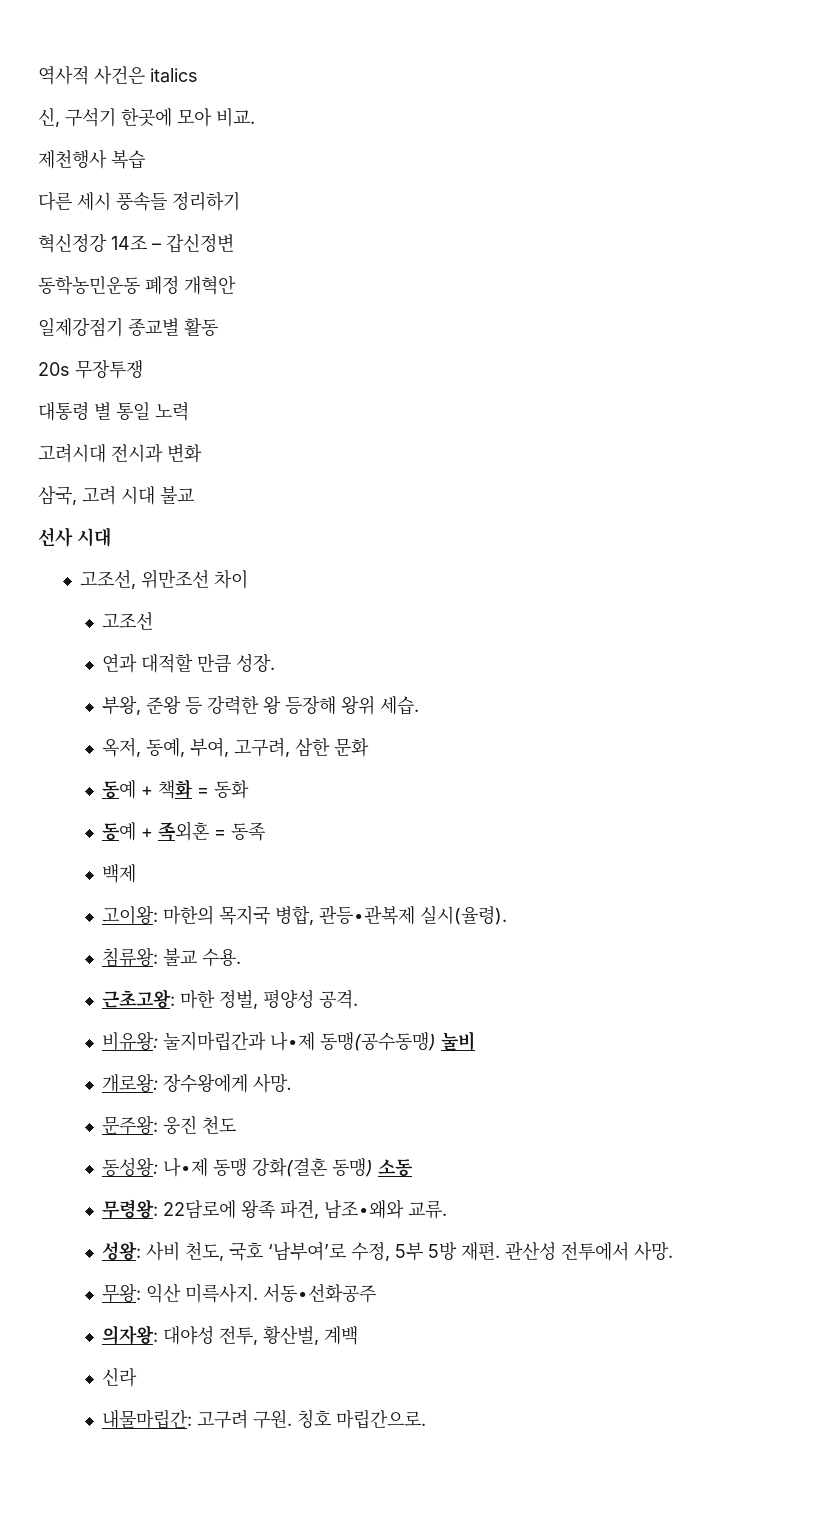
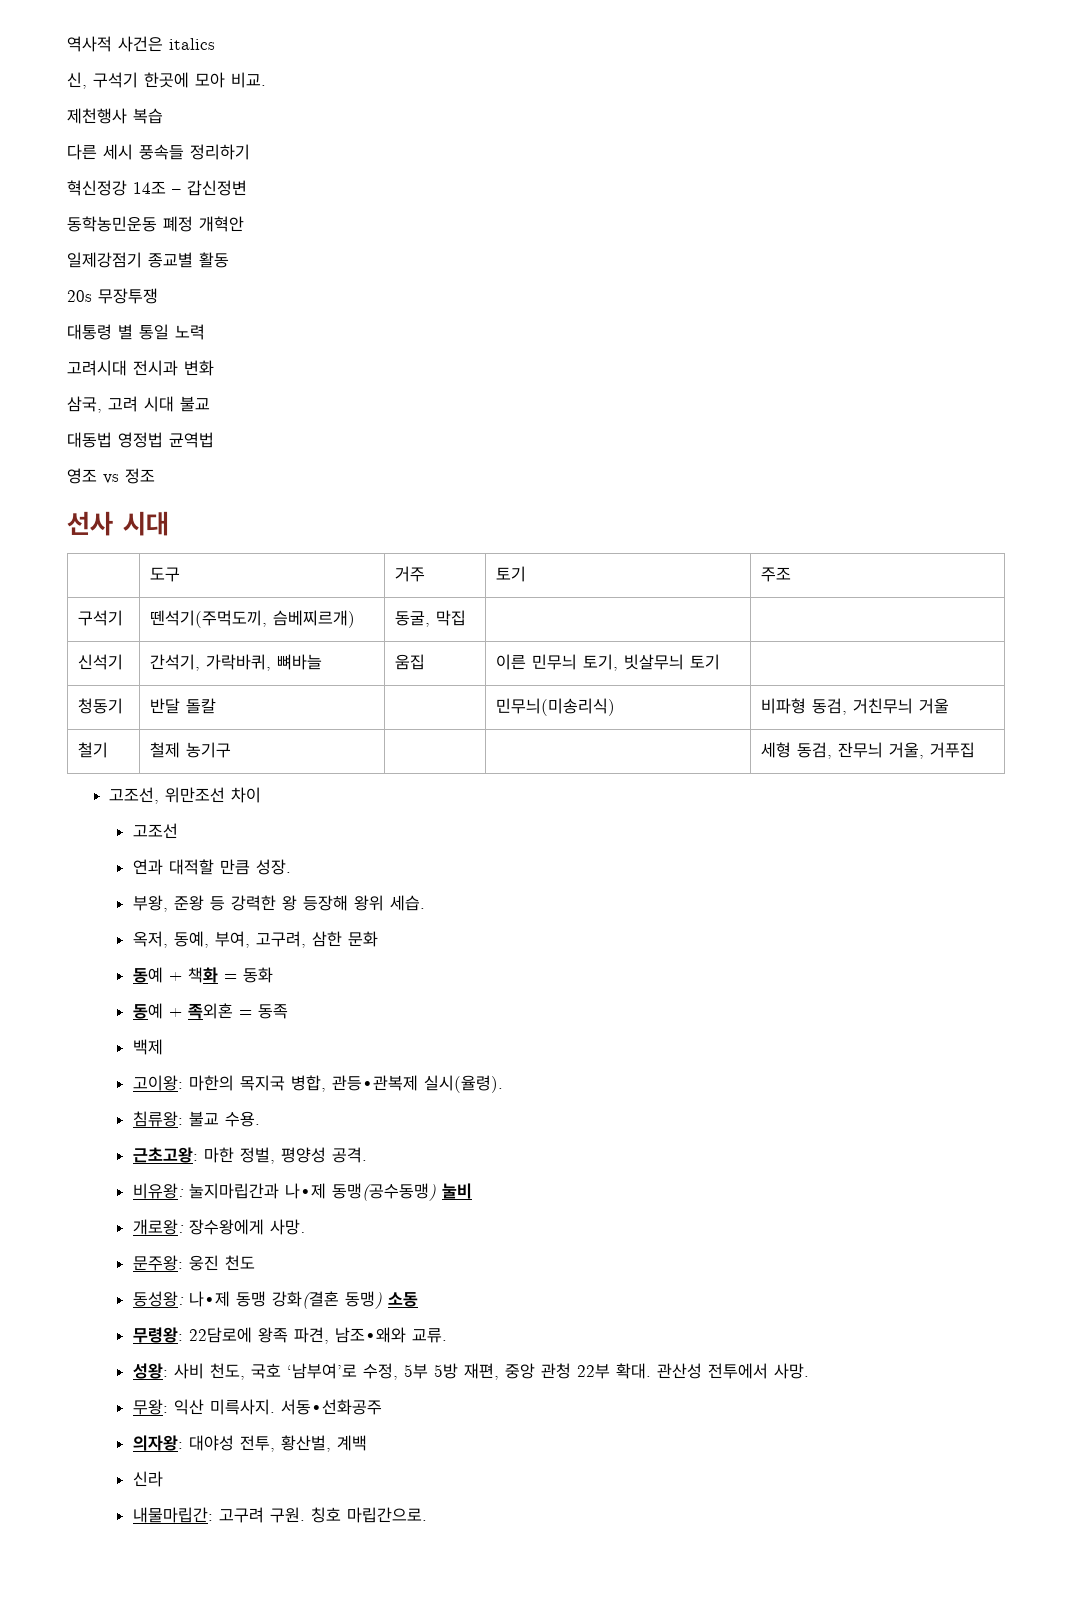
[38,527,111,547] 선사 시대 -> [67,432,214,448] [67,468,155,484] [67,511,169,536] [149,567,180,582] [394,566,425,582] [495,566,526,582] [760,567,791,582] [77,610,123,626] [149,610,355,628] [394,610,466,627] [77,654,123,670] [149,654,322,671] [394,654,425,670] [495,654,720,671] [77,698,123,714] [149,698,216,714] [495,698,615,716] [760,698,949,715] [77,742,108,758] [149,742,231,758] [760,742,975,759] 대동법 영정법 균역법 // 영조 vs 정조 // 선사 시대 // | 도구 | 거주 | 토기 | 주조 // 구석기 | 뗀석기(주먹도끼, 슴베찌르개) | 동굴, 막집 | | // 신석기 | 간석기, 가락바퀴, 뼈바늘 | 움집 | 이른 민무늬 토기, 빗살무늬 토기 | // 청동기 | 반달 돌칼 | | 민무늬(미송리식) | 비파형 동검, 거친무늬 거울 // 철기 | 철제 농기구 | | | 세형 동검, 잔무늬 거울, 거푸집
[461,1241,501,1261] 재편. -> [463,1363,651,1380] 재편, 중앙 관청 22부 확대.

